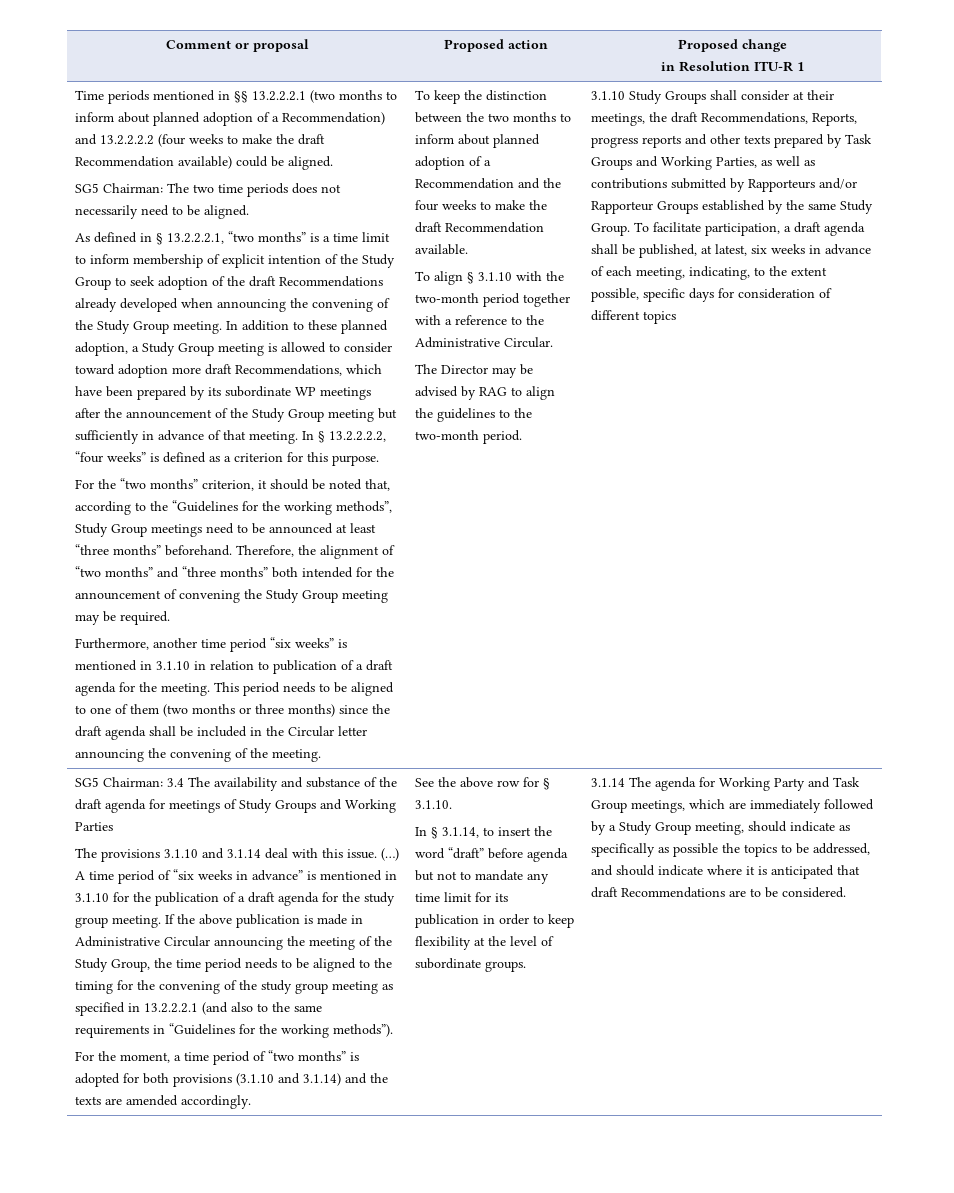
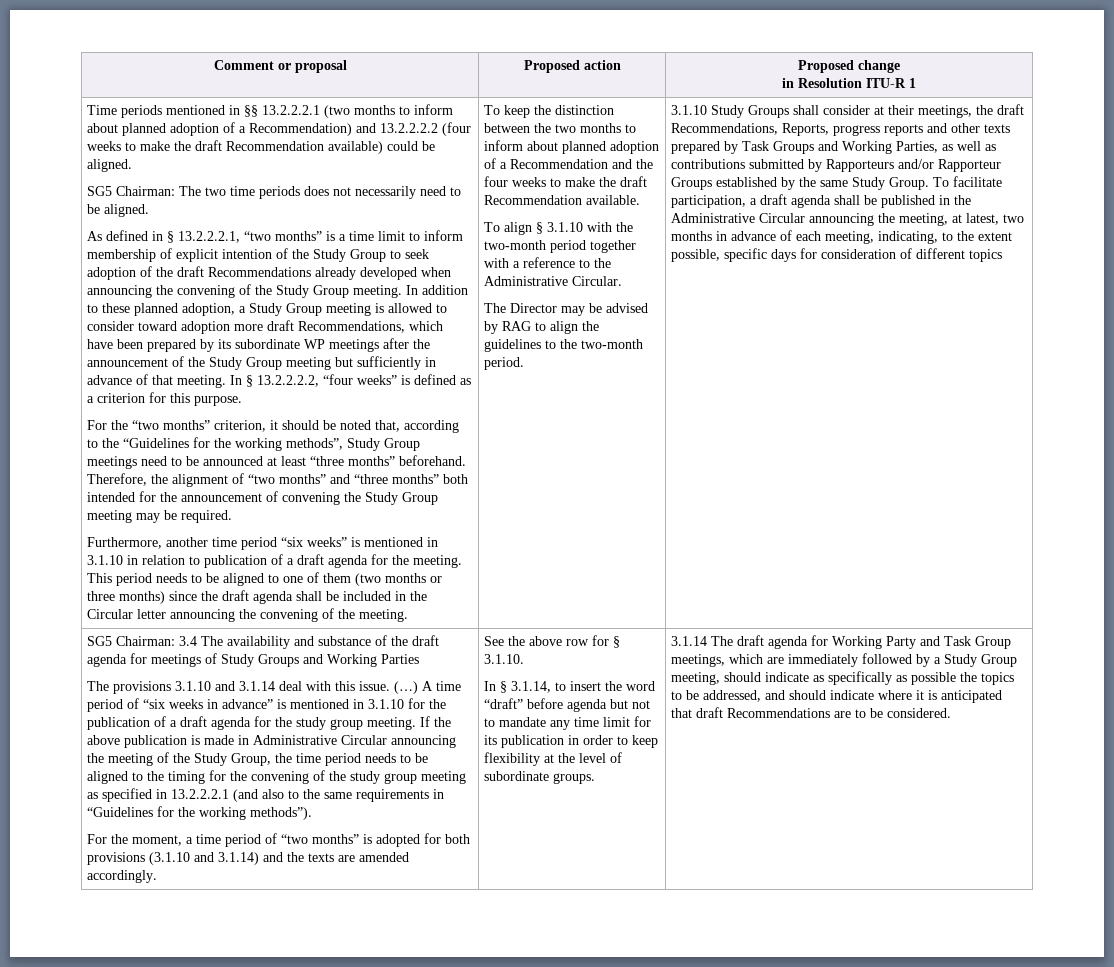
[639,244,806,258] published, at latest, six weeks -> [881,195,972,208] [671,213,1025,226] [671,231,713,241] published in the Administrative Circular announcing the meeting, at latest, two months
(652, 782) none -> [737,635,765,646] draft

